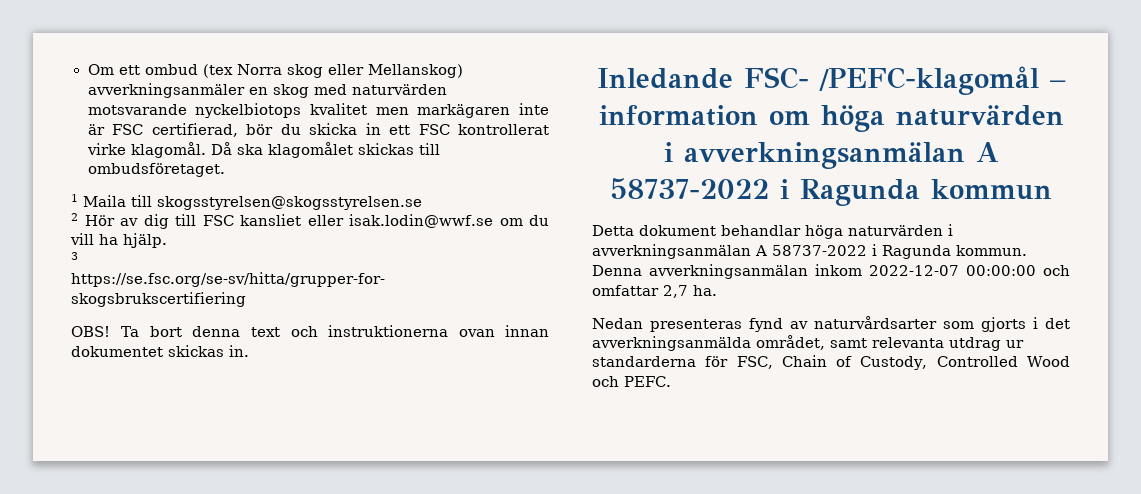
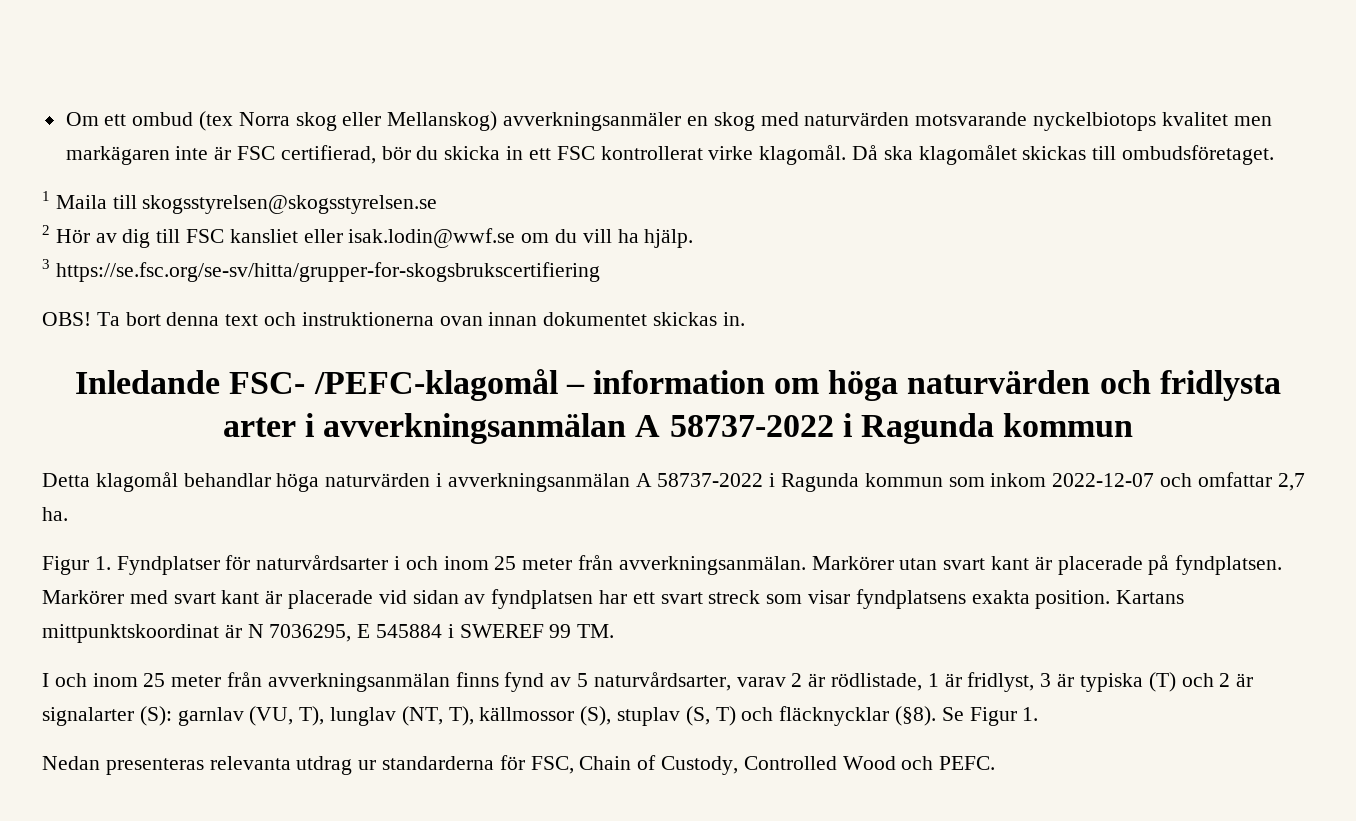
(1064, 115) none -> [1099,370,1281,401] [222,417,296,437] och fridlysta arter
[639,225,716,236] dokument -> [95,472,178,492] klagomål
[956,245,1027,256] [592,264,808,279] kommun. Denna avverkningsanmälan -> [864,473,985,487] kommun som
[966,265,1036,276] 00:00:00 -> (1155, 480) none
[592,316,1070,332] [592,335,867,351] Nedan presenteras fynd av naturvårdsarter som gjorts i det avverkningsanmälda området, samt -> [42,555,1283,575] [42,589,1185,609] [42,624,615,643] [42,672,1254,692] [42,706,1039,726] [42,756,204,775] Figur 1. Fyndplatser för naturvårdsarter i och inom 25 meter från avverkningsanmälan. Markörer utan svart kant är placerade på fyndplatsen. Markörer med svart kant är placerade vid sidan av fyndplatsen har ett svart streck som visar fyndplatsens exakta position. Kartans mittpunktskoordinat är N 7036295, E 545884 i SWEREF 99 TM. // I och inom 25 meter från avverkningsanmälan finns fynd av 5 naturvårdsarter, varav 2 är rödlistade, 1 är fridlyst, 3 är typiska (T) och 2 är signalarter (S): garnlav (VU, T), lunglav (NT, T), källmossor (S), stuplav (S, T) och fläcknycklar (§8). Se Figur 1. // Nedan presenteras

